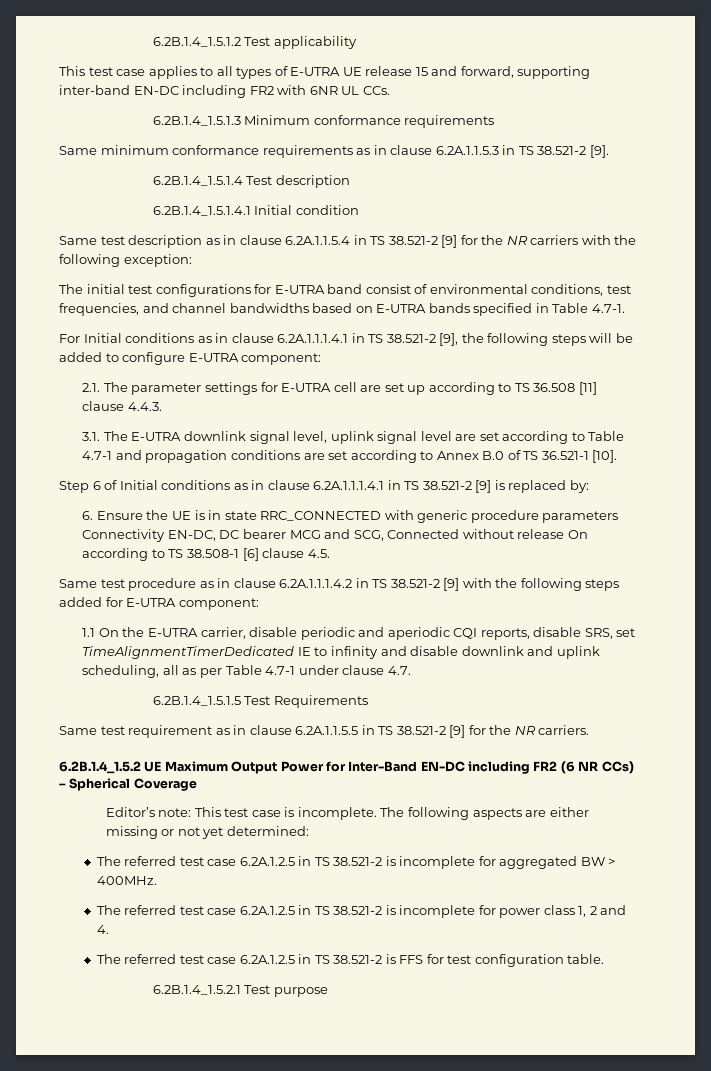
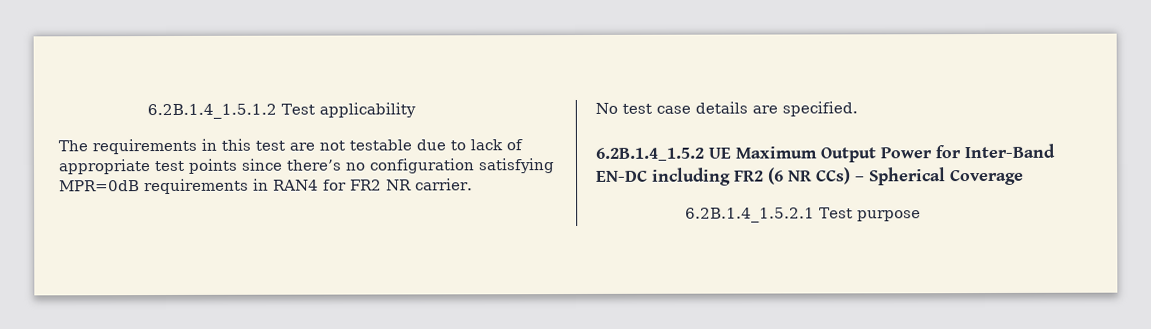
[59,66,591,79] [59,85,390,98] [152,115,495,128] [59,145,609,158] [152,175,350,188] [152,205,359,216] [59,235,637,248] [59,254,192,267] [59,284,631,297] [59,303,625,316] [59,333,633,346] [59,352,322,365] [82,382,597,395] [82,401,162,411] [82,431,625,444] [82,450,618,463] [59,480,589,493] [82,510,619,523] [82,529,588,542] [82,548,330,561] [59,578,620,591] [59,597,259,610] [82,627,636,640] [82,646,600,659] [82,665,411,678] [152,695,368,708] [59,725,590,738] This test case applies to all types of E-UTRA UE release 15 and forward, supporting inter-band EN-DC including FR2 with 6NR UL CCs. // 6.2B.1.4_1.5.1.3 Minimum conformance requirements // Same minimum conformance requirements as in clause 6.2A.1.1.5.3 in TS 38.521-2 [9]. // 6.2B.1.4_1.5.1.4 Test description // 6.2B.1.4_1.5.1.4.1 Initial condition // Same test description as in clause 6.2A.1.1.5.4 in TS 38.521-2 [9] for the NR carriers with the following exception: // The initial test configurations for E-UTRA band consist of environmental conditions, test frequencies, and channel bandwidths based on E-UTRA bands specified in Table 4.7-1. // For Initial conditions as in clause 6.2A.1.1.1.4.1 in TS 38.521-2 [9], the following steps will be added to configure E-UTRA component: // 2.1. The parameter settings for E-UTRA cell are set up according to TS 36.508 [11] clause 4.4.3. // 3.1. The E-UTRA downlink signal level, uplink signal level are set according to Table 4.7-1 and propagation conditions are set according to Annex B.0 of TS 36.521-1 [10]. // Step 6 of Initial conditions as in clause 6.2A.1.1.1.4.1 in TS 38.521-2 [9] is replaced by: // 6. Ensure the UE is in state RRC_CONNECTED with generic procedure parameters Connectivity EN-DC, DC bearer MCG and SCG, Connected without release On according to TS 38.508-1 [6] clause 4.5. // Same test procedure as in clause 6.2A.1.1.1.4.2 in TS 38.521-2 [9] with the following steps added for E-UTRA component: // 1.1 On the E-UTRA carrier, disable periodic and aperiodic CQI reports, disable SRS, set TimeAlignmentTimerDedicated IE to infinity and disable downlink and uplink scheduling, all as per Table 4.7-1 under clause 4.7. // 6.2B.1.4_1.5.1.5 Test Requirements // Same test requirement as in clause 6.2A.1.1.5.5 in TS 38.521-2 [9] for the NR carriers. -> [58,138,523,155] [58,158,555,175] [59,178,473,195] [595,101,858,117] The requirements in this test are not testable due to lack of appropriate test points since there’s no configuration satisfying MPR=0dB requirements in RAN4 for FR2 NR carrier. // No test case details are specified.
[105,807,589,820] [105,826,309,839] [96,856,616,869] [96,876,157,885] [96,905,627,918] [96,925,109,934] [96,954,605,967] // Editor’s note: This test case is incomplete. The following aspects are either missing or not yet determined: // The referred test case 6.2A.1.2.5 in TS 38.521-2 is incomplete for aggregated BW > 400MHz. // The referred test case 6.2A.1.2.5 in TS 38.521-2 is incomplete for power class 1, 2 and 4. // The referred test case 6.2A.1.2.5 in TS 38.521-2 is FFS for test configuration table. -> (1024, 177) none

